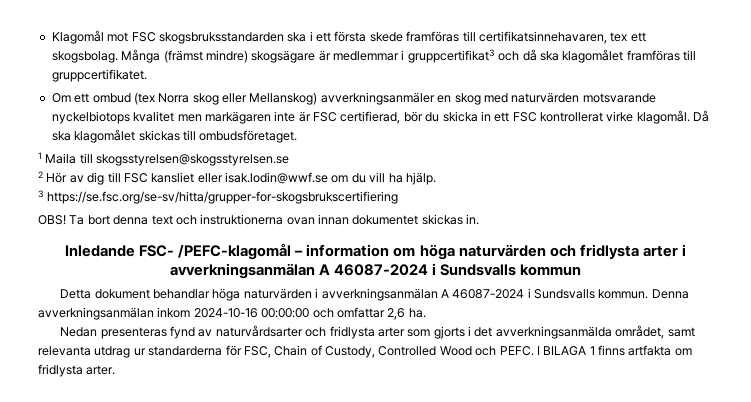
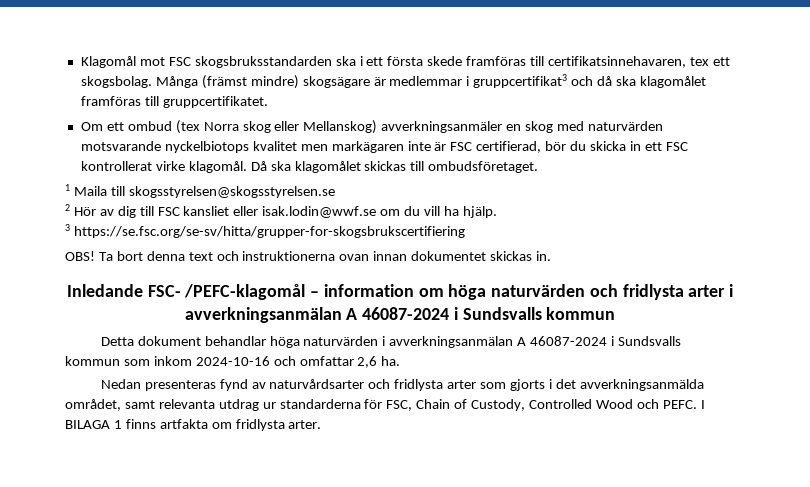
[598,289,689,299] [38,307,154,320] kommun. Denna avverkningsanmälan -> [65,356,150,366] kommun som
[261,308,310,318] 00:00:00 -> (270, 361) none

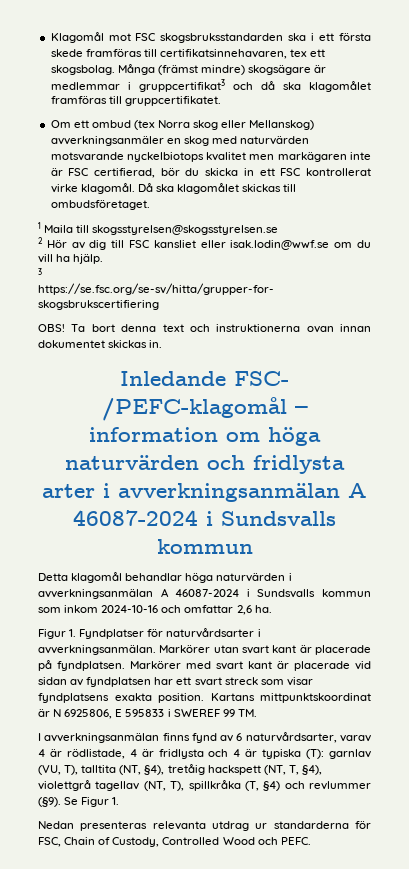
[137,336,201,346] dokument -> [71,572,123,583] klagomål
[100,379,704,391] [65,399,155,411] Nedan presenteras fynd av naturvårdsarter och fridlysta arter som gjorts i det avverkningsanmälda området, samt -> [38,628,261,639] [38,645,371,655] [38,660,371,671] [38,677,313,687] [38,693,371,703] [38,709,257,719] [38,732,371,743] [38,749,371,759] [38,764,322,775] [38,780,371,791] [38,797,120,807] [38,821,148,831] Figur 1. Fyndplatser för naturvårdsarter i avverkningsanmälan. Markörer utan svart kant är placerade på fyndplatsen. Markörer med svart kant är placerade vid sidan av fyndplatsen har ett svart streck som visar fyndplatsens exakta position. Kartans mittpunktskoordinat är N 6925806, E 595833 i SWEREF 99 TM. // I avverkningsanmälan finns fynd av 6 naturvårdsarter, varav 4 är rödlistade, 4 är fridlysta och 4 är typiska (T): garnlav (VU, T), talltita (NT, §4), tretåig hackspett (NT, T, §4), violettgrå tagellav (NT, T), spillkråka (T, §4) och revlummer (§9). Se Figur 1. // Nedan presenteras
[700,400,705,409] [65,419,322,431] I BILAGA 1 finns artfakta om fridlysta arter. -> (311, 841) none

